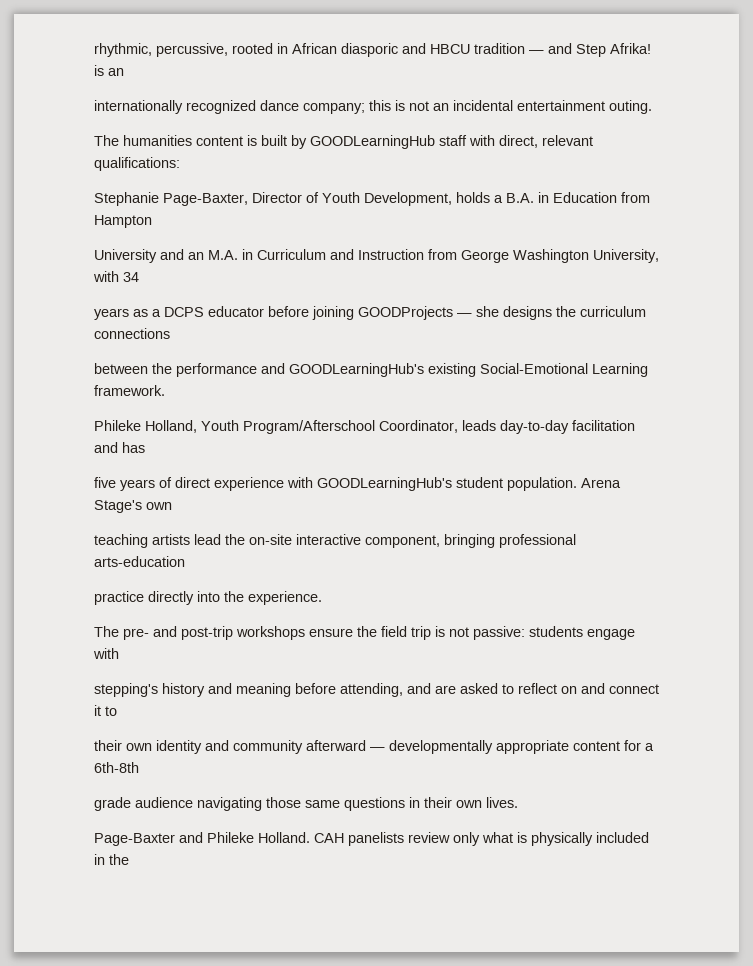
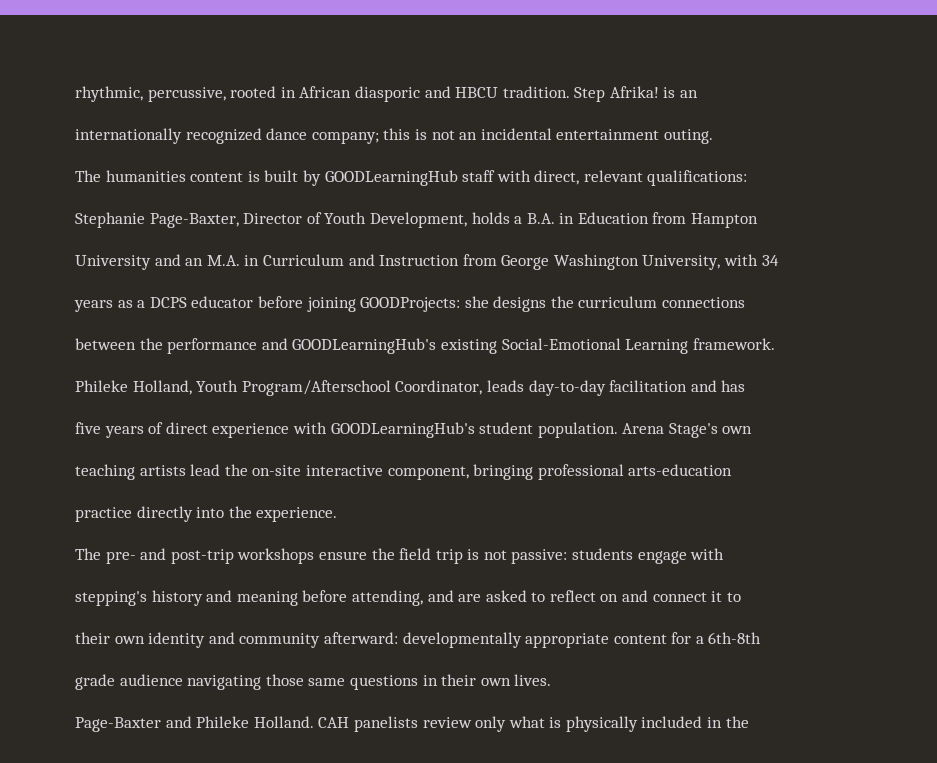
[474,43,572,54] tradition — and -> [502,86,570,98] tradition.
[358,306,472,320] GOODProjects — -> [360,297,461,312] GOODProjects:
[306,740,385,751] afterward — -> [323,632,398,644] afterward:

